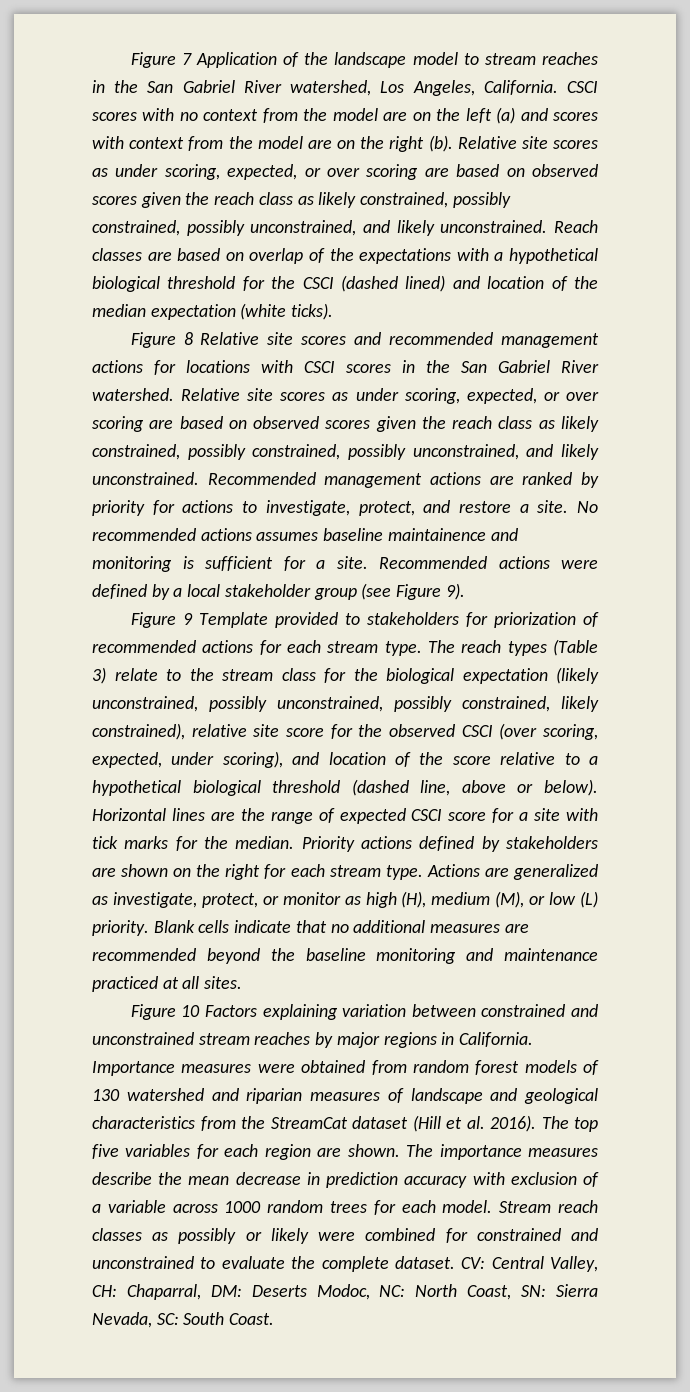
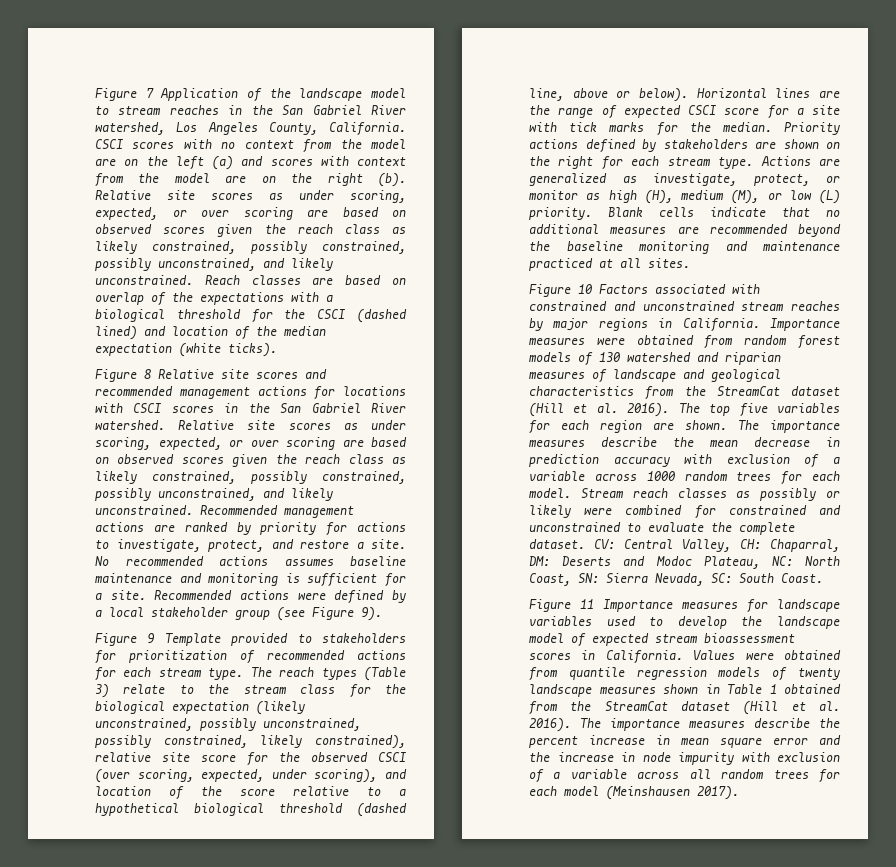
[412,80,475,96] Angeles, -> [207,122,318,135] Angeles County,
[509,248,598,264] hypothetical -> (333, 298) none
[387,528,486,541] maintainence -> [95,573,172,583] maintenance
[493,612,576,628] priorization -> [129,650,227,663] prioritization
[262,1004,476,1020] explaining variation between -> [655,284,760,294] associated with
[316,1284,370,1300] Modoc, -> [623,556,760,569] and Modoc Plateau,
(275, 1319) none -> [529,599,840,613] [529,616,840,629] [529,633,795,647] [529,650,841,664] [529,667,840,681] [529,684,841,697] [529,701,840,715] [529,718,840,732] [529,735,841,748] [529,752,840,765] [529,769,840,783] [529,786,739,800] // Figure 11 Importance measures for landscape variables used to develop the landscape model of expected stream bioassessment scores in California. Values were obtained from quantile regression models of twenty landscape measures shown in Table 1 obtained from the StreamCat dataset (Hill et al. 2016). The importance measures describe the percent increase in mean square error and the increase in node impurity with exclusion of a variable across all random trees for each model (Meinshausen 2017).

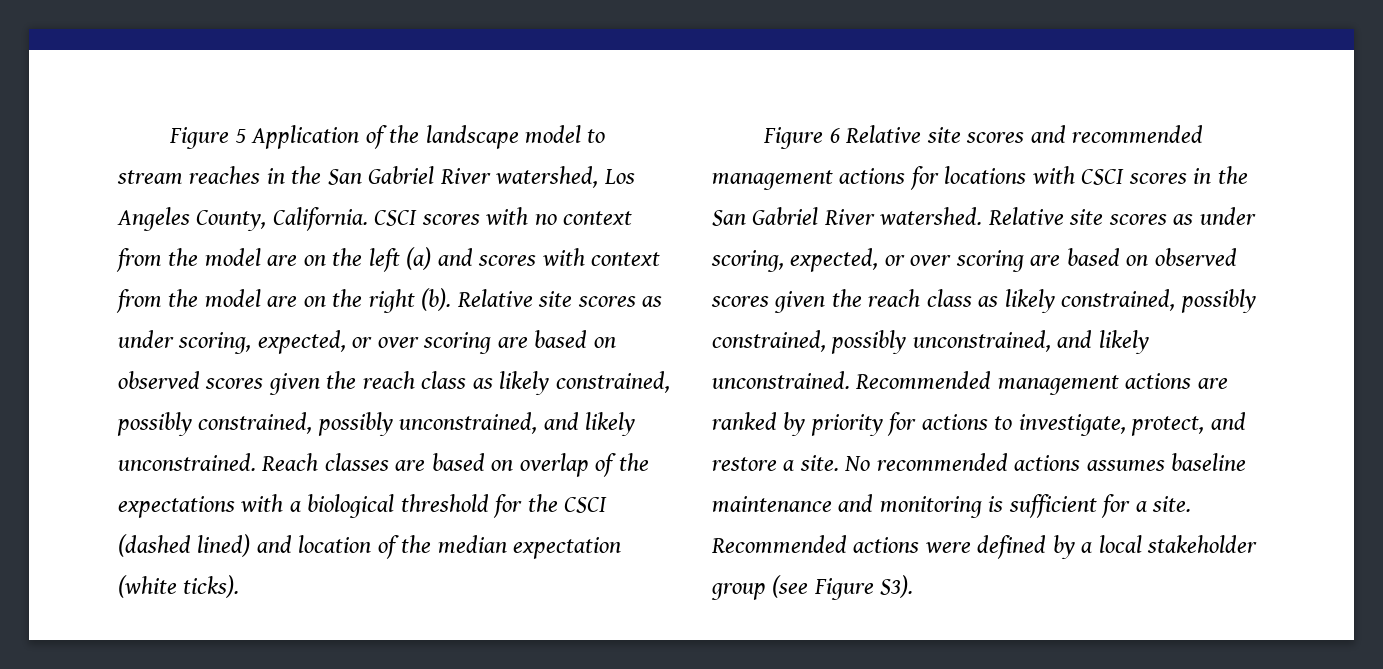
[95,88,154,101] Figure 7 -> [169,127,246,149] Figure 5
[144,369,151,379] 8 -> [829,128,840,143] 6
[361,607,382,621] [95,633,406,646] [95,650,406,664] [95,667,406,681] [95,684,406,698] [95,701,305,715] [95,718,361,731] [95,735,406,749] [95,752,406,766] [95,769,407,783] [95,786,406,800] [95,803,407,817] [529,88,840,102] [529,105,840,119] [529,122,840,136] [529,139,840,153] [529,156,840,170] [529,173,840,186] [529,190,840,204] [529,207,840,220] [529,224,841,237] [529,241,840,254] [529,258,690,271] [529,284,760,297] [529,301,840,311] [529,318,840,332] [529,335,840,349] [529,352,781,366] [529,369,781,383] [529,386,840,400] [529,403,840,417] [529,420,840,434] [529,437,840,447] [529,454,840,468] [529,471,840,485] [529,488,840,501] [529,505,841,519] [529,522,795,535] [529,539,840,552] [529,556,840,569] [529,573,823,586] [529,599,840,613] [529,616,840,629] [529,633,795,647] [529,650,841,664] [529,667,840,681] [529,684,841,697] [529,701,840,715] [529,718,840,732] [529,735,841,748] [529,752,840,765] [529,769,840,783] [529,786,739,800] 9). // Figure 9 Template provided to stakeholders for prioritization of recommended actions for each stream type. The reach types (Table 3) relate to the stream class for the biological expectation (likely unconstrained, possibly unconstrained, possibly constrained, likely constrained), relative site score for the observed CSCI (over scoring, expected, under scoring), and location of the score relative to a hypothetical biological threshold (dashed line, above or below). Horizontal lines are the range of expected CSCI score for a site with tick marks for the median. Priority actions defined by stakeholders are shown on the right for each stream type. Actions are generalized as investigate, protect, or monitor as high (H), medium (M), or low (L) priority. Blank cells indicate that no additional measures are recommended beyond the baseline monitoring and maintenance practiced at all sites. // Figure 10 Factors associated with constrained and unconstrained stream reaches by major regions in California. Importance measures were obtained from random forest models of 130 watershed and riparian measures of landscape and geological characteristics from the StreamCat dataset (Hill et al. 2016). The top five variables for each region are shown. The importance measures describe the mean decrease in prediction accuracy with exclusion of a variable across 1000 random trees for each model. Stream reach classes as possibly or likely were combined for constrained and unconstrained to evaluate the complete dataset. CV: Central Valley, CH: Chaparral, DM: Deserts and Modoc Plateau, NC: North Coast, SN: Sierra Nevada, SC: South Coast. // Figure 11 Importance measures for landscape variables used to develop the landscape model of expected stream bioassessment scores in California. Values were obtained from quantile regression models of twenty landscape measures shown in Table 1 obtained from the StreamCat dataset (Hill et al. 2016). The importance measures describe the percent increase in mean square error and the increase in node impurity with exclusion of a variable across all random trees for each model (Meinshausen 2017). -> [880,575,914,598] S3).

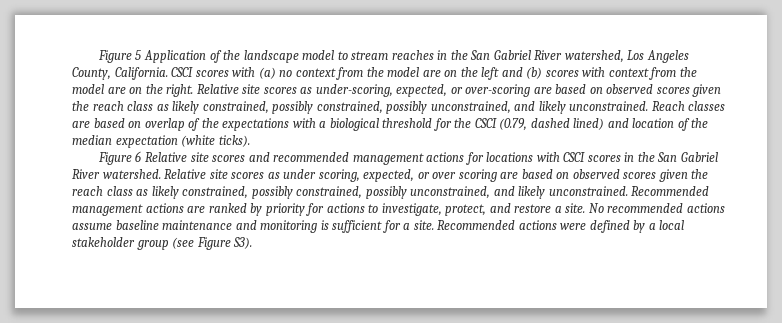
(529, 216) none -> [258,67,276,79] (a)
[406,247,473,270] (a) and -> [501,67,543,79] and (b)
[368,288,663,313] [118,330,492,354] right (b). Relative site scores as under scoring, expected, or over scoring -> [166,84,531,97] right. Relative site scores as under-scoring, expected, or over-scoring
[118,534,191,557] (dashed -> [499,118,570,131] (0.79, dashed
[1086,460,1165,471] assumes -> [72,223,112,230] assume

